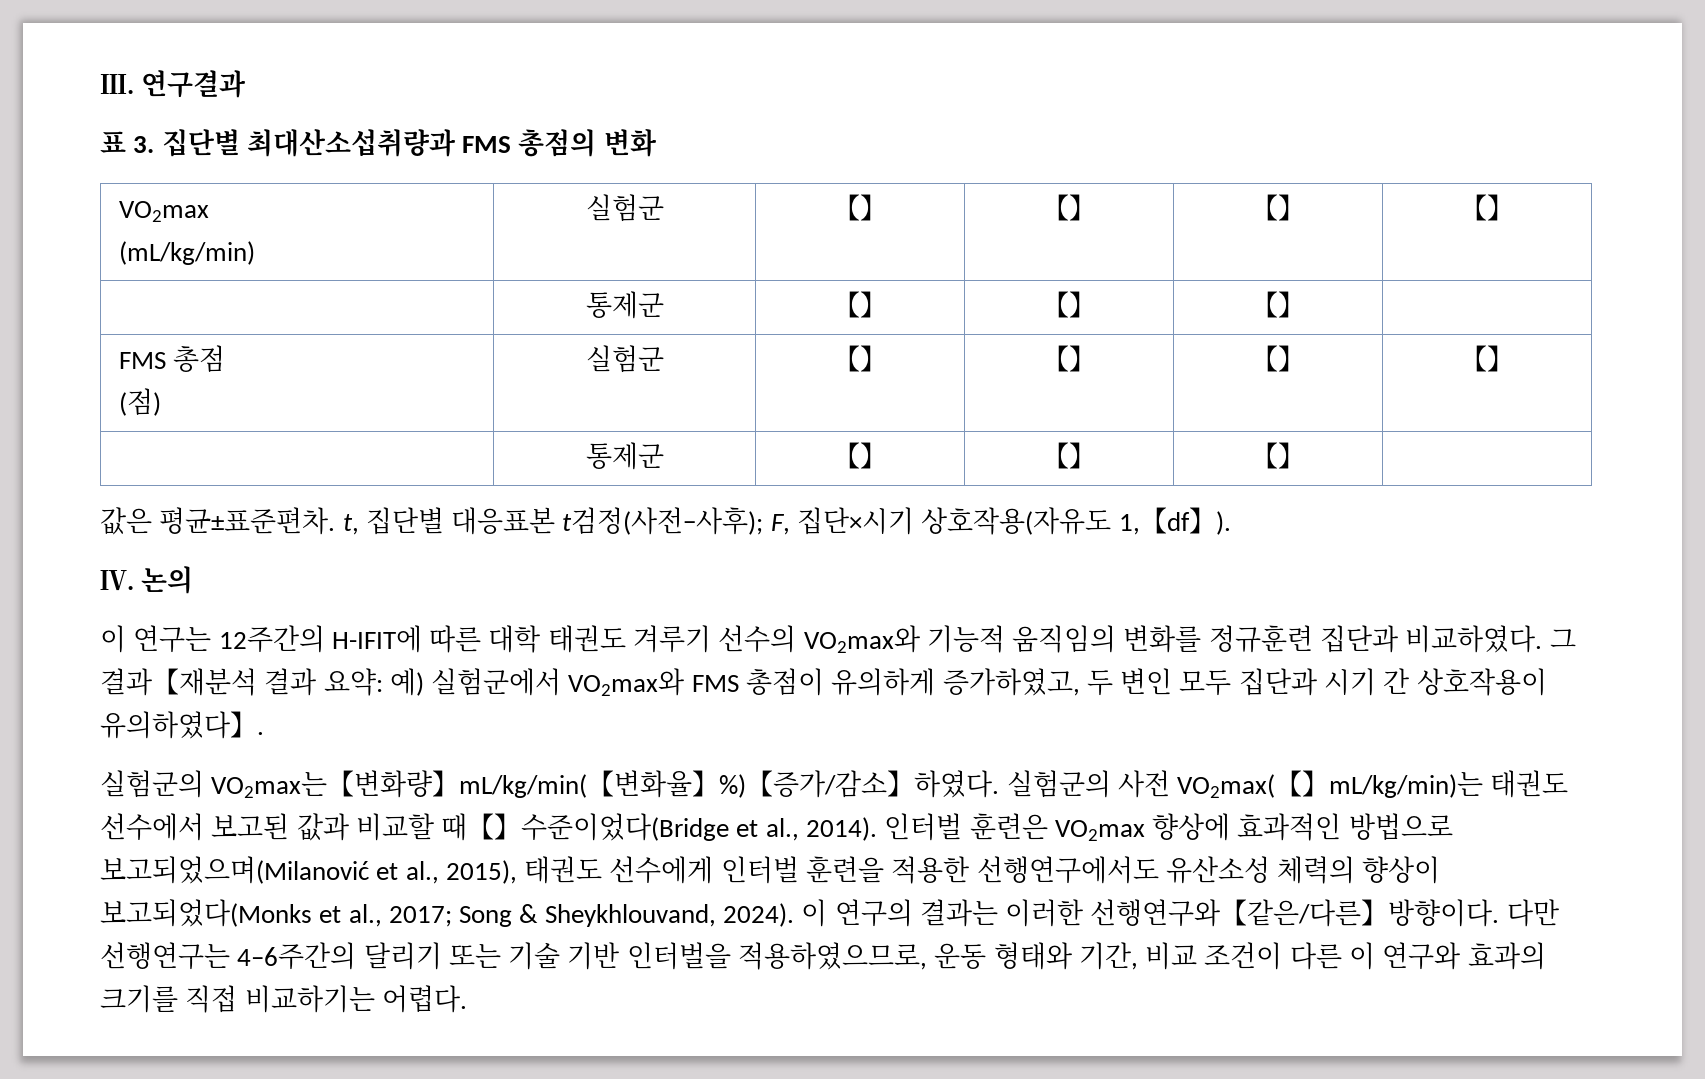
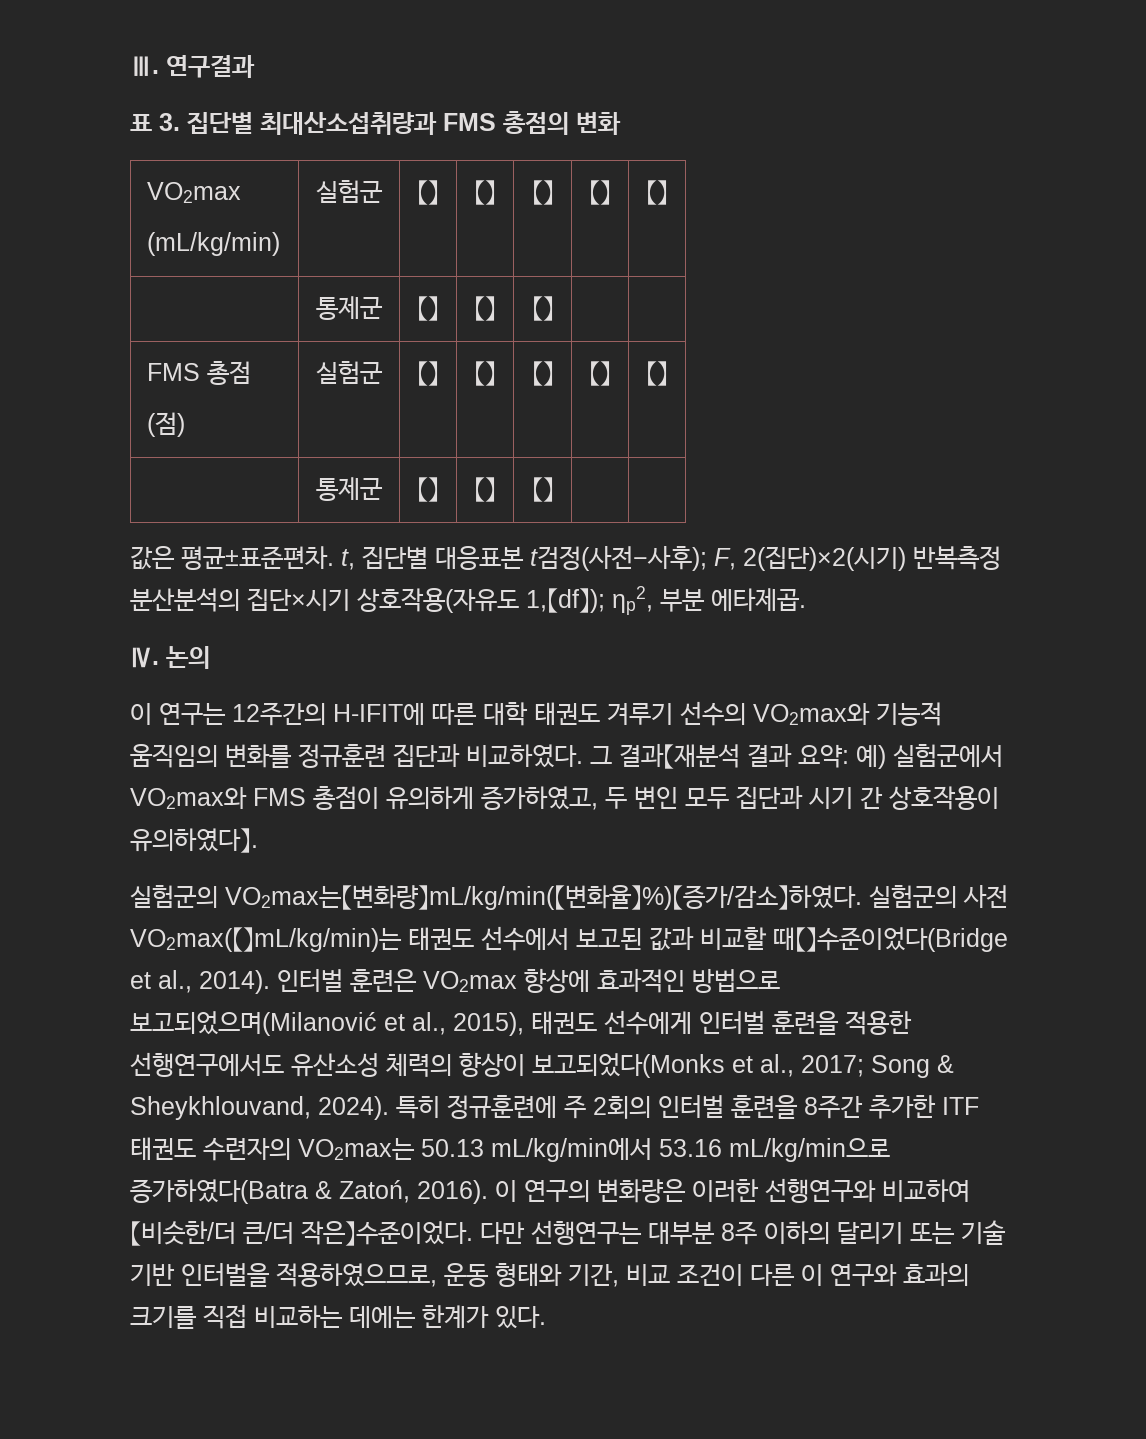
[585,291,664,319] [833,291,887,318] [1042,291,1096,318] [1251,291,1305,318] // | 통제군 | 【】 | 【】 | 【】 | -> [646,180,668,205] [316,296,383,320] [417,296,439,321] [474,296,496,321] [531,296,554,321] | 【】 // | 통제군 | 【】 | 【】 | 【】 | |
[585,442,664,470] [833,442,887,469] [1042,442,1096,469] [1251,442,1305,469] // | 통제군 | 【】 | 【】 | 【】 | -> [646,361,668,386] [316,477,383,501] [417,477,439,502] [474,477,496,502] [531,477,554,502] | 【】 // | 통제군 | 【】 | 【】 | 【】 | |
(790, 524) none -> [743,546,1001,571] [130,588,240,612] 2(집단)×2(시기) 반복측정 분산분석의
[1215,511,1231,535] ). -> [590,586,806,615] ); ηp2, 부분 에타제곱.
(795, 915) none -> [396,1095,979,1119] [130,1137,890,1162] [130,1179,488,1204] 특히 정규훈련에 주 2회의 인터벌 훈련을 8주간 추가한 ITF 태권도 수련자의 VO2max는 50.13 mL/kg/min에서 53.16 mL/kg/min으로 증가하였다(Batra & Zatoń, 2016).
[919,899,998,927] 결과는 -> [597,1179,686,1203] 변화량은
[1220,899,1559,927] [100,942,357,970] 【같은/다른】방향이다. 다만 선행연구는 4–6주간의 -> [882,1179,970,1202] [130,1220,830,1246] 비교하여【비슷한/더 큰/더 작은】수준이었다. 다만 선행연구는 대부분 8주 이하의
[244,985,467,1013] 비교하기는 어렵다. -> [254,1305,546,1329] 비교하는 데에는 한계가 있다.

